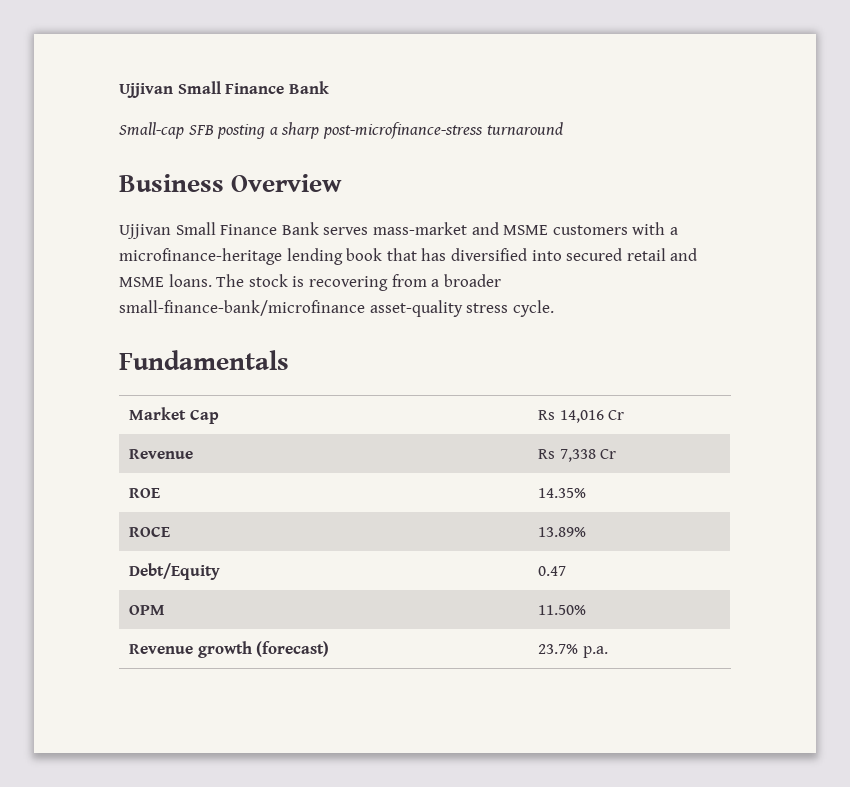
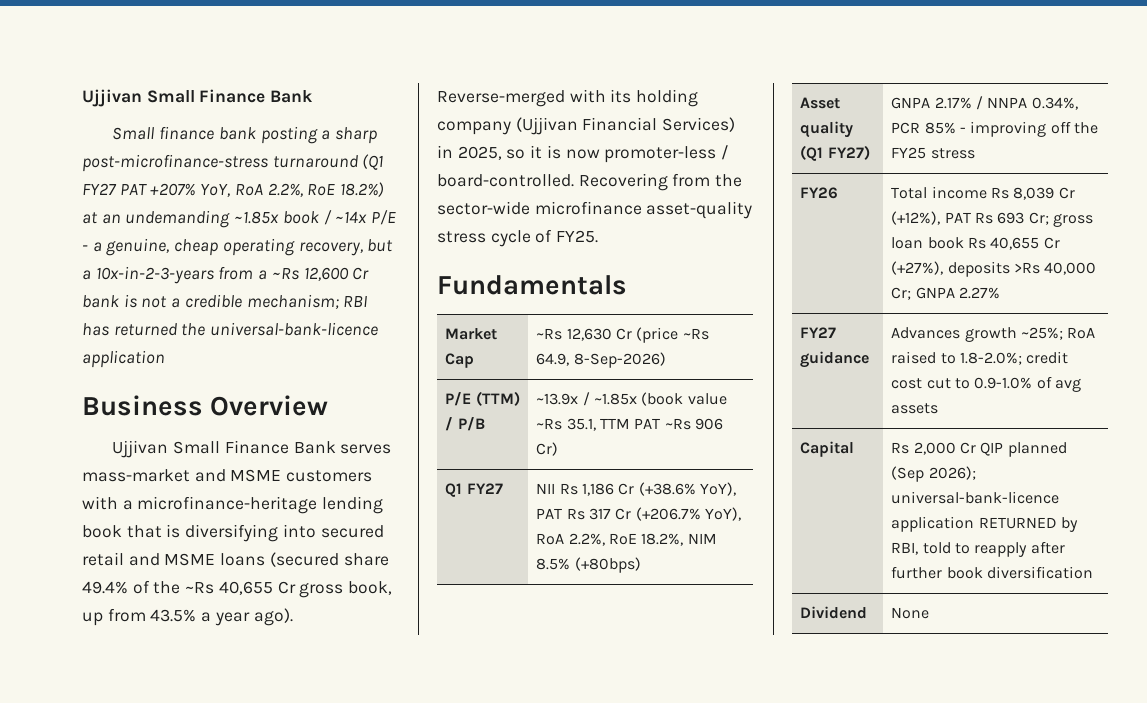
[119,122,214,139] Small-cap SFB -> [112,126,256,140] Small finance bank
(563, 128) none -> [362,154,384,170] [82,182,385,197] [82,210,397,228] [82,238,394,256] [82,266,370,284] [82,294,368,309] [82,322,379,336] [82,350,165,368] (Q1 FY27 PAT +207% YoY, RoA 2.2%, RoE 18.2%) at an undemanding ~1.85x book / ~14x P/E - a genuine, cheap operating recovery, but a 10x-in-2-3-years from a ~Rs 12,600 Cr bank is not a credible mechanism; RBI has returned the universal-bank-licence application
[421,248,527,261] has diversified -> [166,524,279,542] is diversifying
[168,274,501,291] [119,300,554,317] [119,350,289,370] [129,407,219,424] [538,410,625,423] [129,449,194,459] [538,449,617,462] [129,488,161,498] [538,488,587,498] [129,526,171,537] [538,527,587,537] [129,563,221,580] [538,566,567,576] [129,605,166,615] [538,605,587,615] [129,641,330,658] [538,644,608,658] loans. The stock is recovering from a broader small-finance-bank/microfinance asset-quality stress cycle. // Fundamentals // Market Cap | Rs 14,016 Cr // Revenue | Rs 7,338 Cr // ROE | 14.35% // ROCE | 13.89% // Debt/Equity | 0.47 // OPM | 11.50% // Revenue growth (forecast) | 23.7% p.a. -> [220,552,389,567] [82,580,393,598] [82,608,293,626] [437,89,699,107] [437,117,736,135] [437,145,730,163] [437,173,743,191] [437,201,753,219] [437,229,599,247] [437,275,627,295] [445,328,498,340] [445,353,475,368] [536,327,709,343] [536,352,666,368] [445,391,520,406] [445,417,485,431] [536,392,727,406] [536,418,723,431] [536,442,559,456] [445,483,503,497] [536,482,736,496] [536,507,741,521] [536,533,717,546] [536,557,641,573] [800,97,841,109] [800,121,854,138] [800,145,870,161] [891,96,1078,110] [891,121,1098,137] [891,147,975,159] [800,187,839,199] [891,186,1075,200] [891,211,1093,227] [891,237,1060,250] [891,261,1097,277] [891,287,1000,300] [800,327,837,338] [800,351,870,368] [891,327,1096,342] [891,351,1069,365] [891,376,1081,392] [891,403,939,414] [800,441,855,457] [891,442,1067,457] [891,466,976,482] [891,491,1060,504] [891,516,1078,532] [891,541,1065,557] [891,566,1093,579] [800,606,868,619] [891,607,930,619] loans (secured share 49.4% of the ~Rs 40,655 Cr gross book, up from 43.5% a year ago). Reverse-merged with its holding company (Ujjivan Financial Services) in 2025, so it is now promoter-less / board-controlled. Recovering from the sector-wide microfinance asset-quality stress cycle of FY25. // Fundamentals // Market Cap | ~Rs 12,630 Cr (price ~Rs 64.9, 8-Sep-2026) // P/E (TTM) / P/B | ~13.9x / ~1.85x (book value ~Rs 35.1, TTM PAT ~Rs 906 Cr) // Q1 FY27 | NII Rs 1,186 Cr (+38.6% YoY), PAT Rs 317 Cr (+206.7% YoY), RoA 2.2%, RoE 18.2%, NIM 8.5% (+80bps) // Asset quality (Q1 FY27) | GNPA 2.17% / NNPA 0.34%, PCR 85% - improving off the FY25 stress // FY26 | Total income Rs 8,039 Cr (+12%), PAT Rs 693 Cr; gross loan book Rs 40,655 Cr (+27%), deposits >Rs 40,000 Cr; GNPA 2.27% // FY27 guidance | Advances growth ~25%; RoA raised to 1.8-2.0%; credit cost cut to 0.9-1.0% of avg assets // Capital | Rs 2,000 Cr QIP planned (Sep 2026); universal-bank-licence application RETURNED by RBI, told to reapply after further book diversification // Dividend | None

